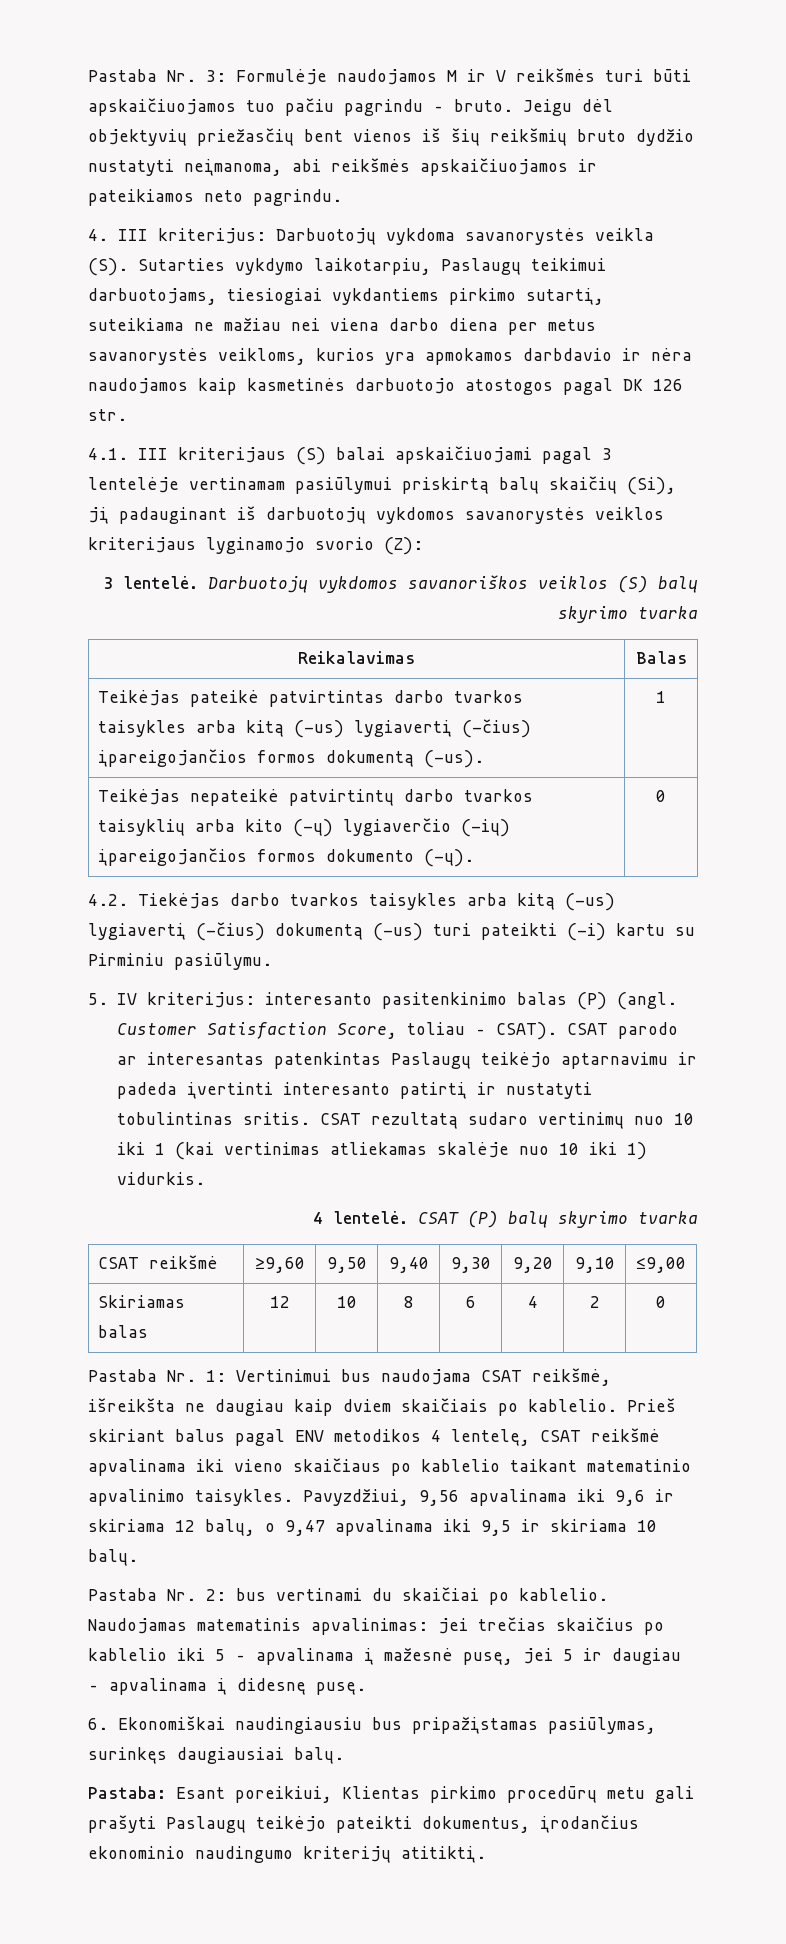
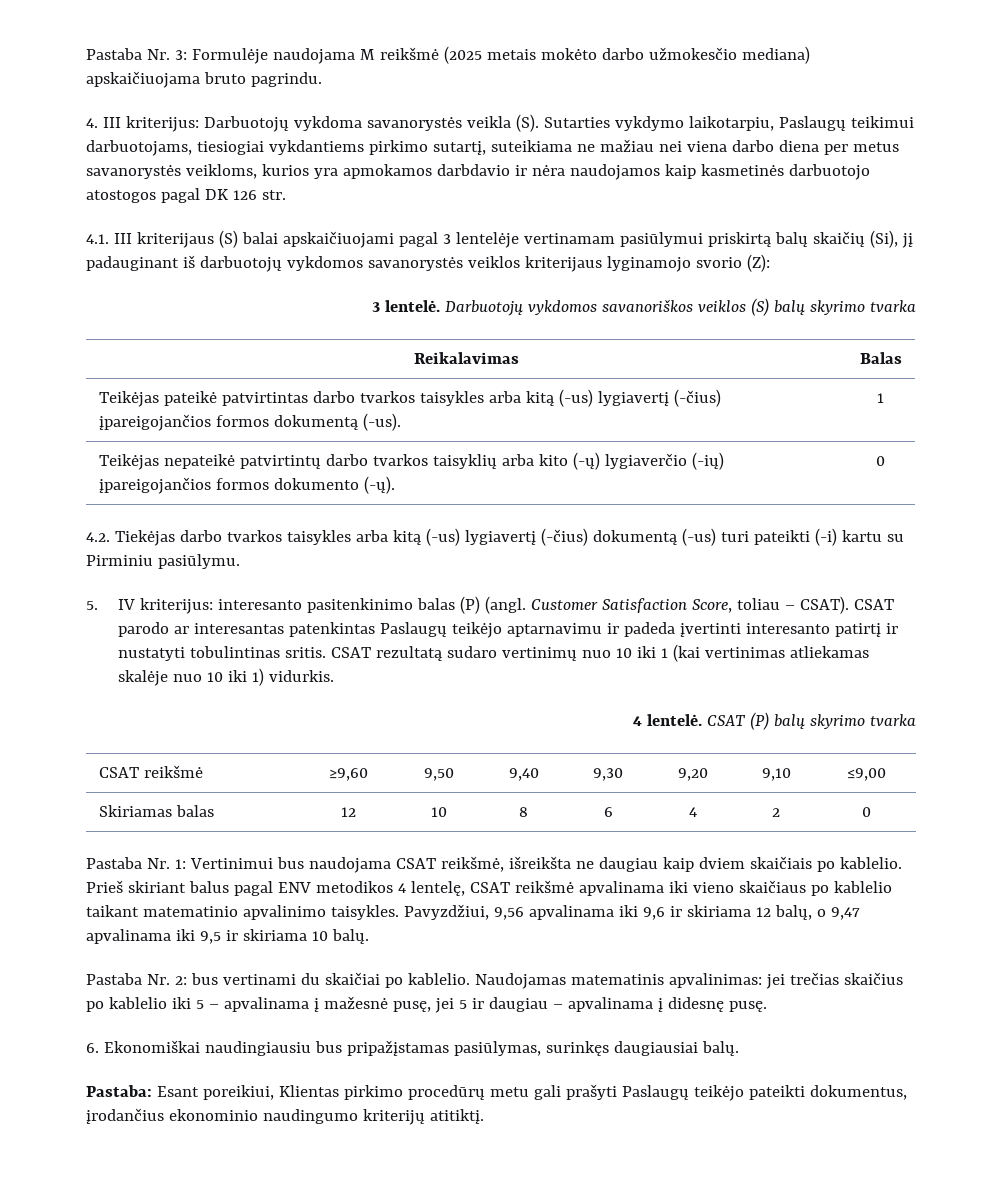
[337,68,691,85] [88,98,613,116] [88,128,694,147] [88,158,597,176] [88,189,243,206] naudojamos M ir V reikšmės turi būti apskaičiuojamos tuo pačiu pagrindu – bruto. Jeigu dėl objektyvių priežasčių bent vienos iš šių reikšmių bruto dydžio nustatyti neįmanoma, abi reikšmės apskaičiuojamos ir pateikiamos neto -> [272,46,810,64] [86,71,246,88] naudojama M reikšmė (2025 metais mokėto darbo užmokesčio mediana) apskaičiuojama bruto

